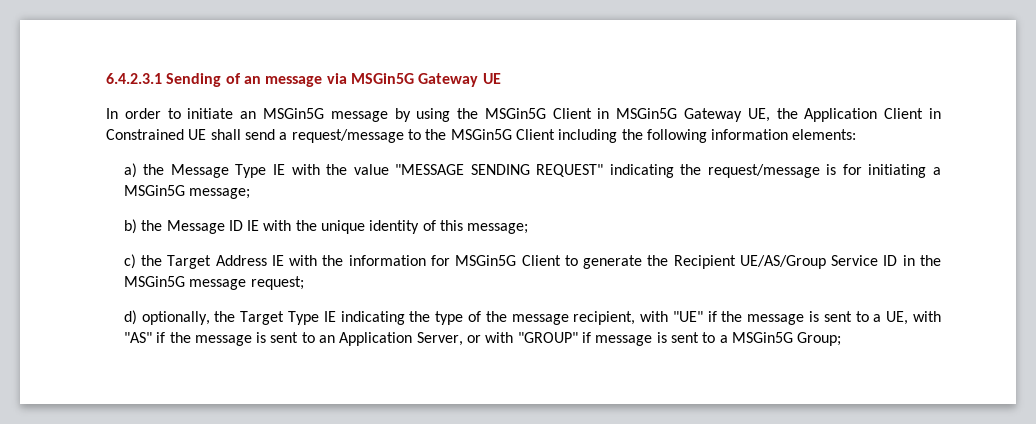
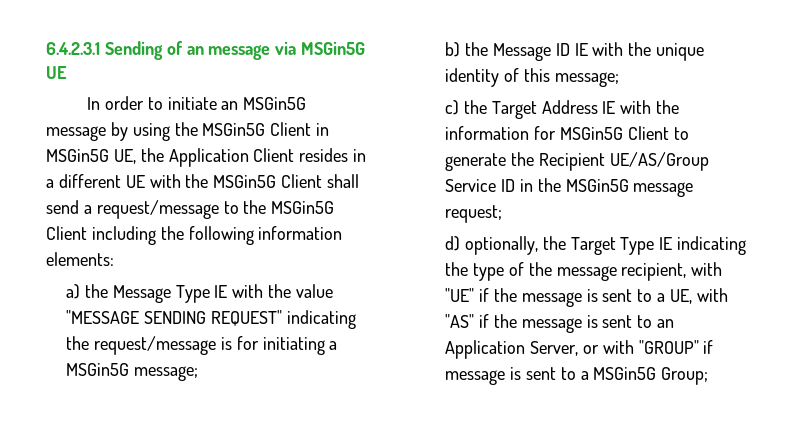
[418,73,479,87] Gateway -> (366, 48) none
[684,108,743,122] Gateway -> (109, 155) none
[929,108,941,119] [106,129,207,140] in Constrained UE -> [299,148,367,162] [46,174,323,188] resides in a different UE with the MSGin5G Client

